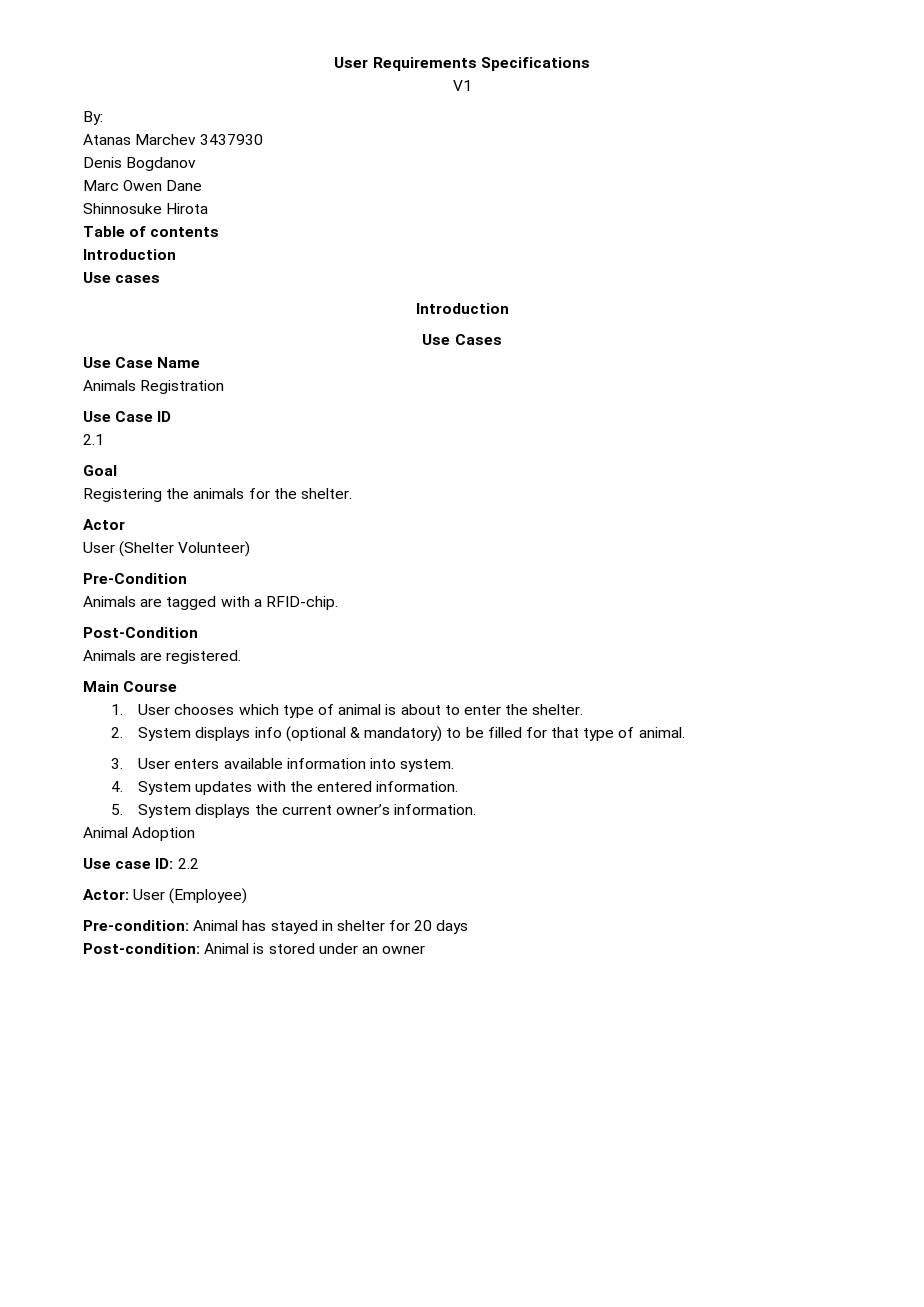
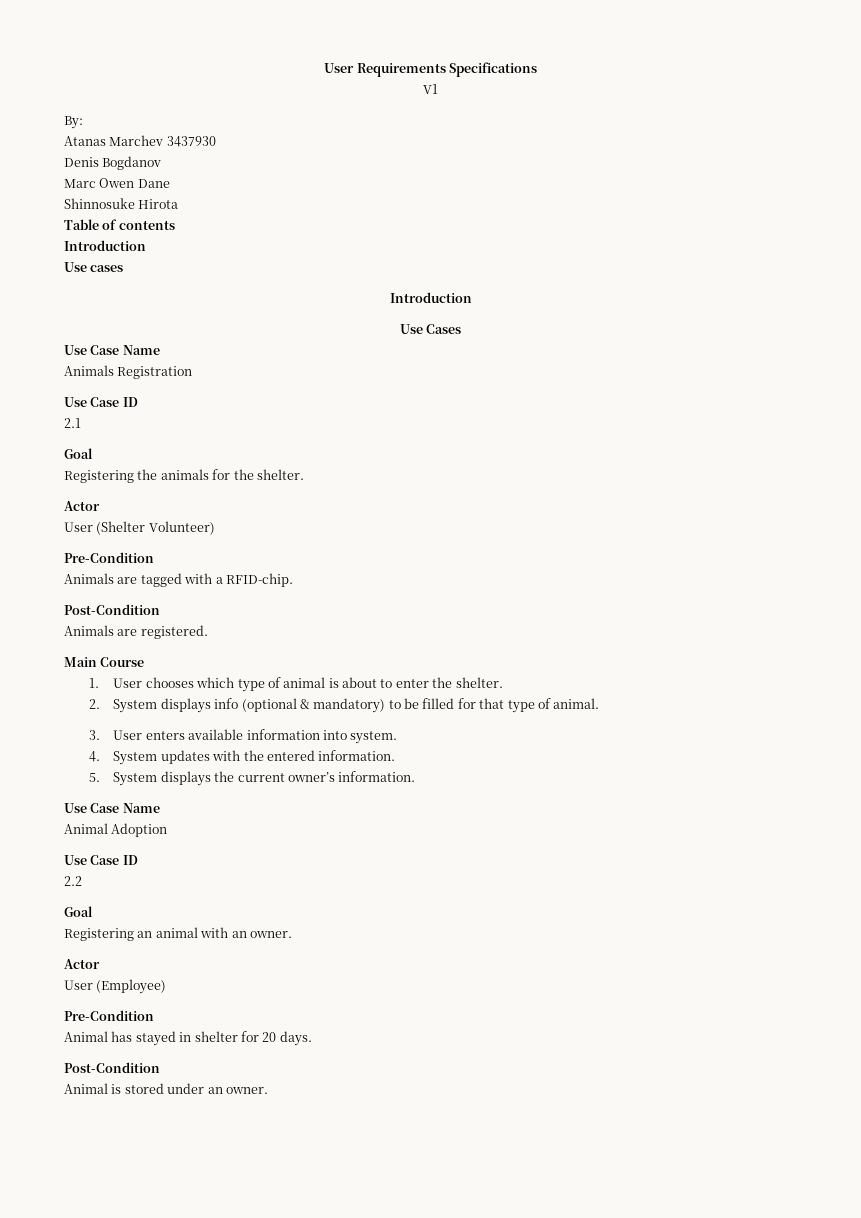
(477, 809) none -> [64,803,160,813] // Use Case Name
[115,858,174,869] case ID: -> [90,855,138,865] Case ID //
[83,889,129,900] Actor: -> [64,906,93,917] [64,927,292,941] [64,959,100,969] Goal // Registering an animal with an owner. // Actor //
[83,920,189,931] Pre-condition: -> [64,1010,154,1021] Pre-Condition //
[436,920,469,934] [83,943,200,954] days // Post-condition: -> [279,1031,312,1046] [64,1062,160,1073] days. // Post-Condition //
[382,945,426,954] owner -> [225,1087,268,1094] owner.

